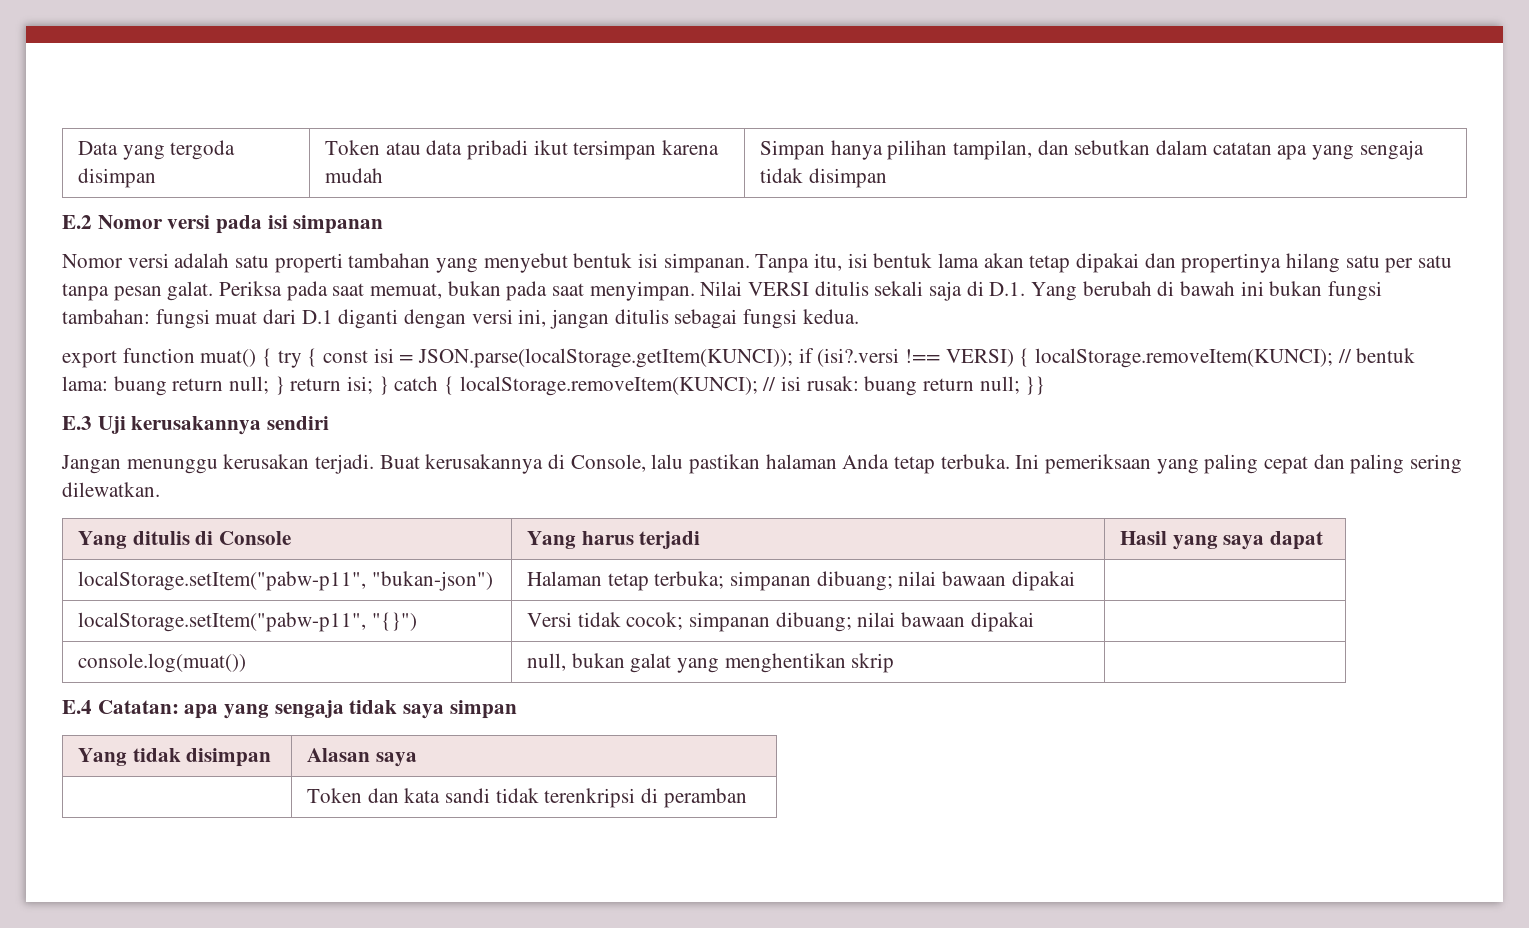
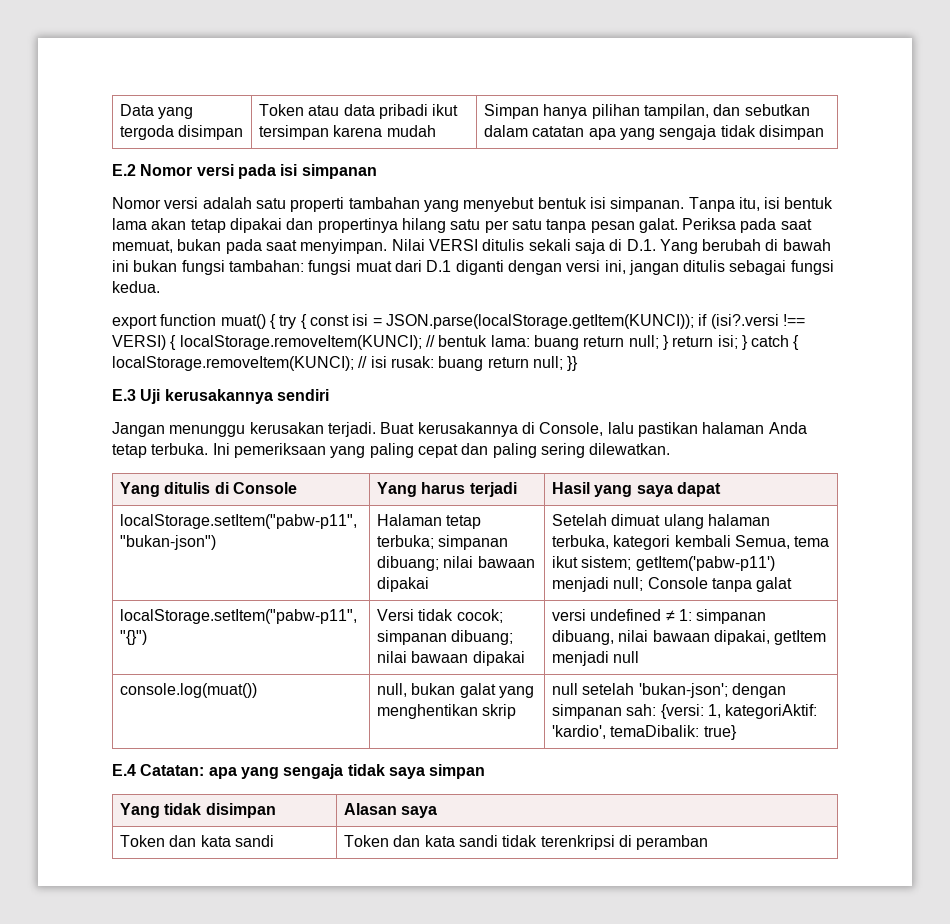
(1075, 581) none -> [551,514,770,529] [551,535,830,550] [551,556,775,571] [551,577,793,592] Setelah dimuat ulang halaman terbuka, kategori kembali Semua, tema ikut sistem; getItem('pabw-p11') menjadi null; Console tanpa galat
(1034, 622) none -> [551,609,767,624] [551,630,827,645] [551,651,640,666] versi undefined ≠ 1: simpanan dibuang, nilai bawaan dipakai, getItem menjadi null
(895, 663) none -> [551,683,786,698] [551,704,818,719] [551,725,737,740] null setelah 'bukan-json'; dengan simpanan sah: {versi: 1, kategoriAktif: 'kardio', temaDibalik: true}
(417, 759) none -> [119,835,274,847] Token dan kata sandi

